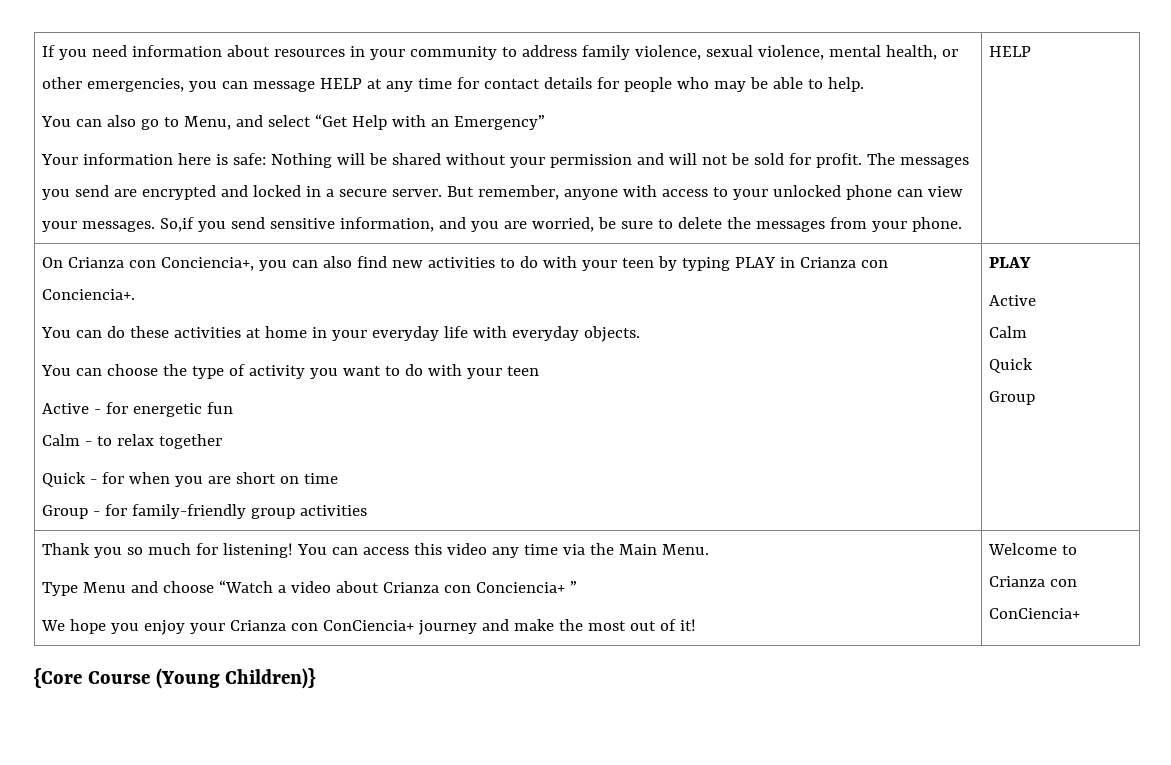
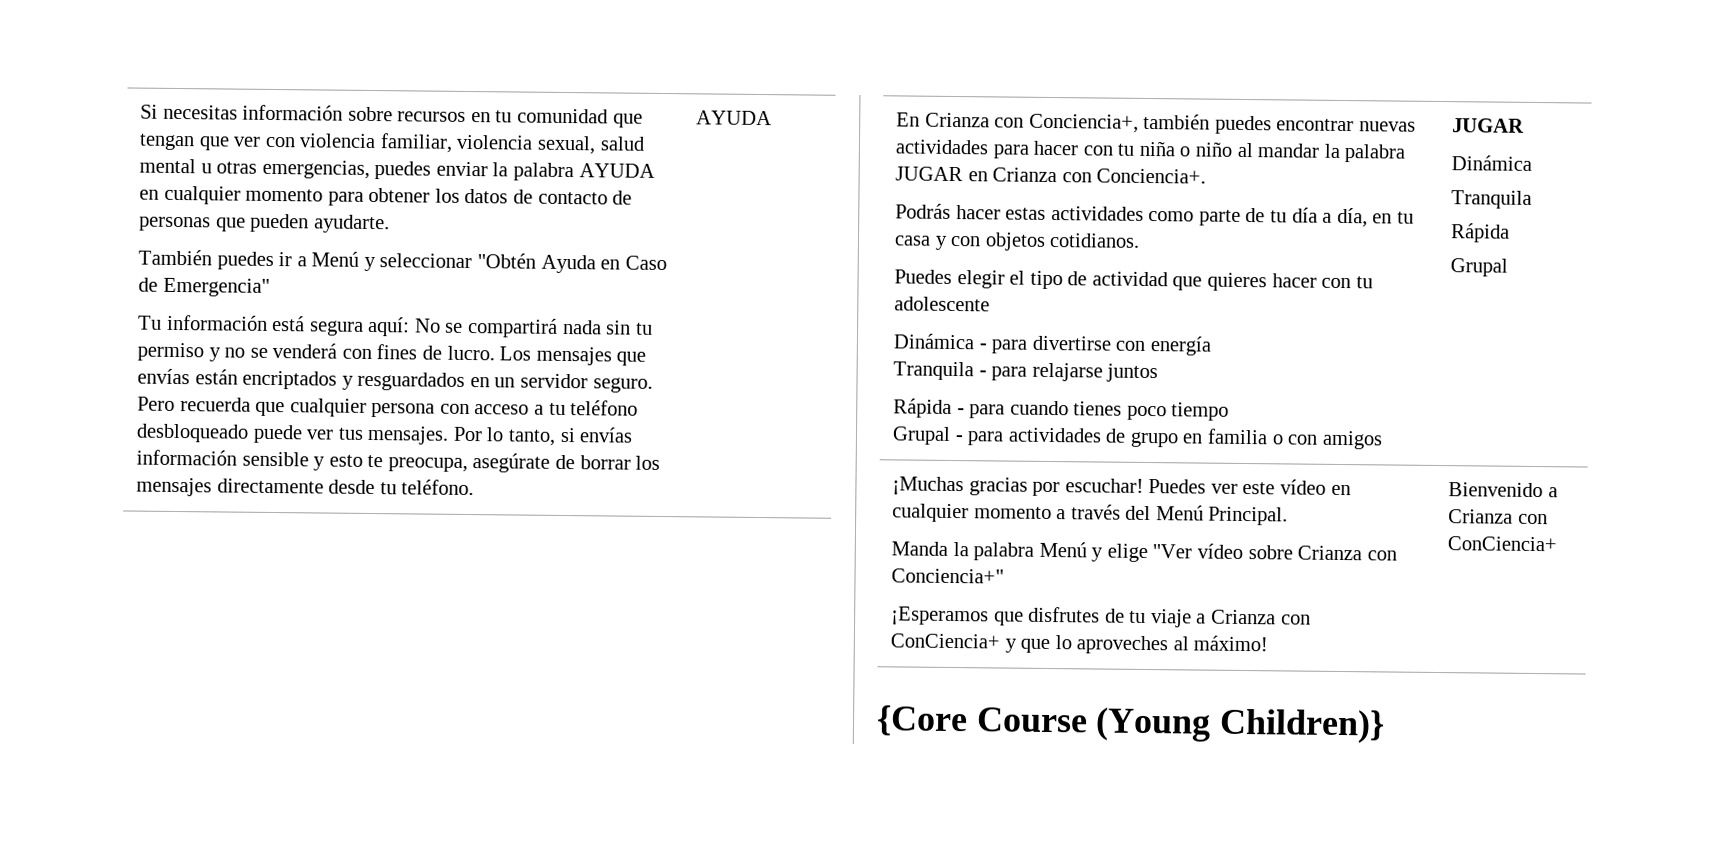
[42,45,959,60] [42,77,865,92] [41,114,546,130] [41,153,970,168] [42,185,964,200] [42,217,963,232] [989,46,1032,57] [42,256,889,271] [42,289,136,300] [41,326,641,342] [41,364,540,379] [42,402,234,417] [42,434,223,449] [42,472,339,487] [42,504,368,519] [989,257,1032,268] [989,295,1037,306] [989,326,1028,338] [989,358,1034,373] [989,391,1036,405] [42,543,710,558] [42,580,578,596] [41,619,697,635] [988,543,1078,555] If you need information about resources in your community to address family violence, sexual violence, mental health, or other emergencies, you can message HELP at any time for contact details for people who may be able to help. // You can also go to Menu, and select “Get Help with an Emergency” // Your information here is safe: Nothing will be shared without your permission and will not be sold for profit. The messages you send are encrypted and locked in a secure server. But remember, anyone with access to your unlocked phone can view your messages. So,if you send sensitive information, and you are worried, be sure to delete the messages from your phone. | HELP // On Crianza con Conciencia+, you can also find new activities to do with your teen by typing PLAY in Crianza con Conciencia+. // You can do these activities at home in your everyday life with everyday objects. // You can choose the type of activity you want to do with your teen // Active - for energetic fun // Calm - to relax together // Quick - for when you are short on time // Group - for family-friendly group activities | PLAY // Active // Calm // Quick // Group // Thank you so much for listening! You can access this video any time via the Main Menu. // Type Menu and choose “Watch a video about Crianza con Conciencia+ ” // We hope you enjoy your Crianza con ConCiencia+ journey and make the most out of it! | Welcome to -> [140,104,643,128] [139,133,645,155] [139,158,655,182] [139,185,633,206] [139,213,390,234] [138,249,667,274] [138,277,270,297] [138,314,653,338] [137,342,647,366] [137,368,653,393] [137,396,639,418] [136,423,634,446] [136,449,661,473] [136,477,475,497] [696,110,773,126] [896,112,1416,135] [895,139,1406,163] [895,166,1207,184] [895,203,1414,228] [894,232,1141,251] [894,269,1373,292] [894,296,991,312] [893,333,1212,356] [893,361,1159,383] [893,398,1230,421] [892,426,1383,450] [1452,118,1525,133] [1451,155,1533,171] [1451,190,1533,209] [1450,223,1511,243] [1450,258,1509,277] [892,476,1351,497] [892,503,1289,526] [891,541,1397,563] [891,568,1005,584] [891,606,1311,628] [890,633,1269,655] [1448,482,1558,498] Si necesitas información sobre recursos en tu comunidad que tengan que ver con violencia familiar, violencia sexual, salud mental u otras emergencias, puedes enviar la palabra AYUDA en cualquier momento para obtener los datos de contacto de personas que pueden ayudarte. // También puedes ir a Menú y seleccionar "Obtén Ayuda en Caso de Emergencia" // Tu información está segura aquí: No se compartirá nada sin tu permiso y no se venderá con fines de lucro. Los mensajes que envías están encriptados y resguardados en un servidor seguro. Pero recuerda que cualquier persona con acceso a tu teléfono desbloqueado puede ver tus mensajes. Por lo tanto, si envías información sensible y esto te preocupa, asegúrate de borrar los mensajes directamente desde tu teléfono. | AYUDA // En Crianza con Conciencia+, también puedes encontrar nuevas actividades para hacer con tu niña o niño al mandar la palabra JUGAR en Crianza con Conciencia+. // Podrás hacer estas actividades como parte de tu día a día, en tu casa y con objetos cotidianos. // Puedes elegir el tipo de actividad que quieres hacer con tu adolescente // Dinámica - para divertirse con energía // Tranquila - para relajarse juntos // Rápida - para cuando tienes poco tiempo // Grupal - para actividades de grupo en familia o con amigos | JUGAR // Dinámica // Tranquila // Rápida // Grupal // ¡Muchas gracias por escuchar! Puedes ver este vídeo en cualquier momento a través del Menú Principal. // Manda la palabra Menú y elige "Ver vídeo sobre Crianza con Conciencia+" // ¡Esperamos que disfrutes de tu viaje a Crianza con ConCiencia+ y que lo aproveches al máximo! | Bienvenido a

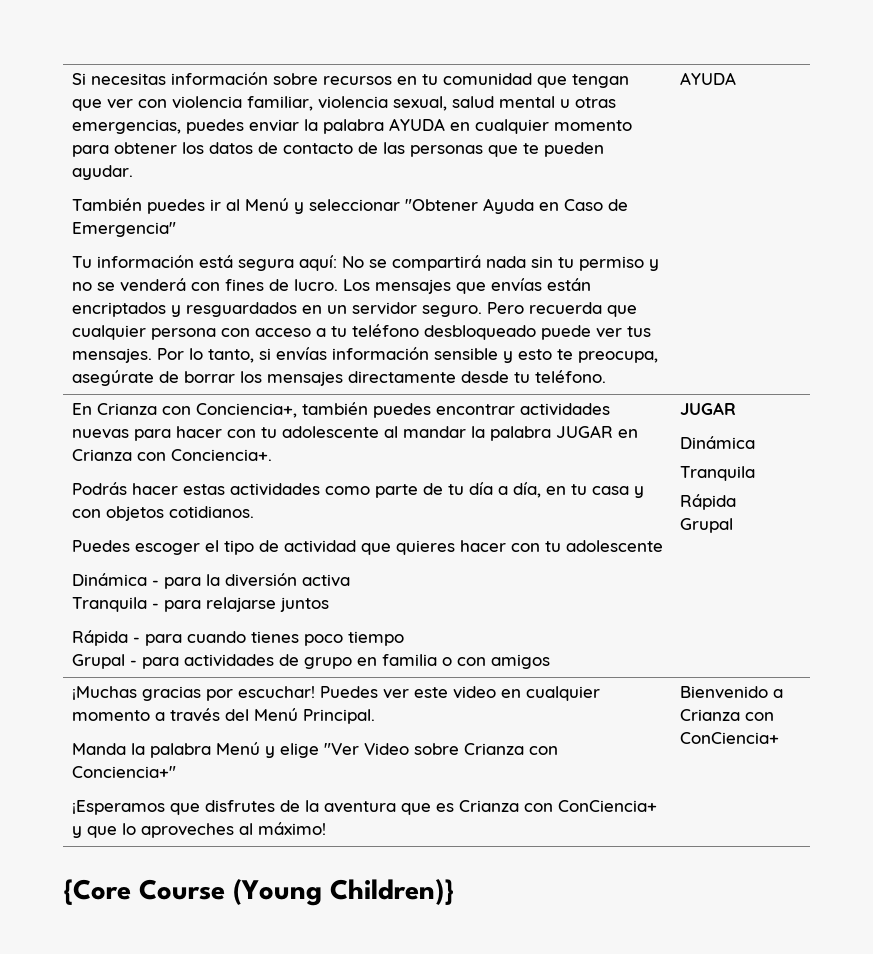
(633, 197) none -> [382,142,405,154] las
[250,213,390,234] pueden ayudarte. -> [522,142,604,157] [71,165,133,180] te pueden ayudar.
[296,256,307,267] a -> [225,199,240,211] al
[476,253,536,269] "Obtén -> [404,199,478,211] "Obtener
[1358,121,1416,132] [895,139,990,155] nuevas actividades -> [519,403,610,416] [71,429,129,439] actividades nuevas
[1138,140,1233,157] niña o niño -> [281,426,379,438] adolescente
[956,270,1005,289] elegir -> [134,543,200,555] escoger
[1031,335,1212,356] divertirse con energía -> [205,573,350,587] la diversión activa
[1279,479,1326,495] vídeo -> [452,686,496,699] video
[1196,543,1243,559] vídeo -> [363,743,409,755] Video
[1129,609,1207,628] tu viaje a -> [304,800,454,815] la aventura que es

